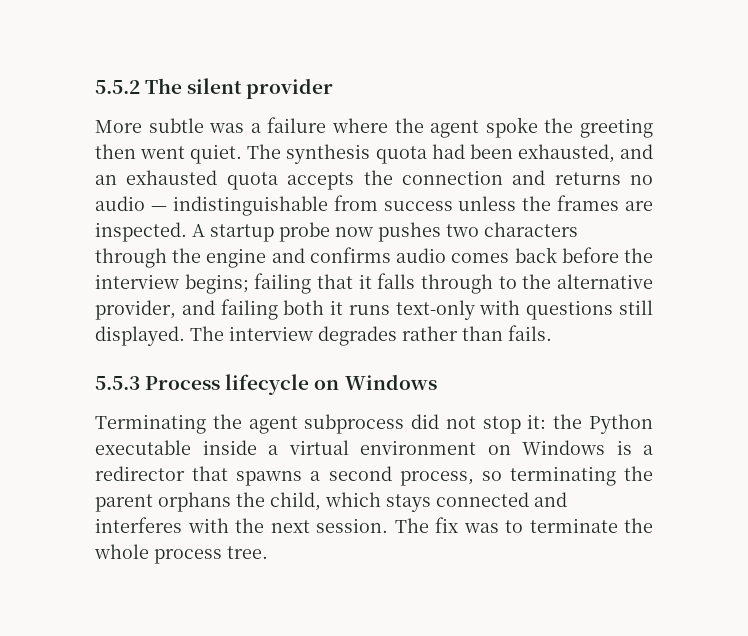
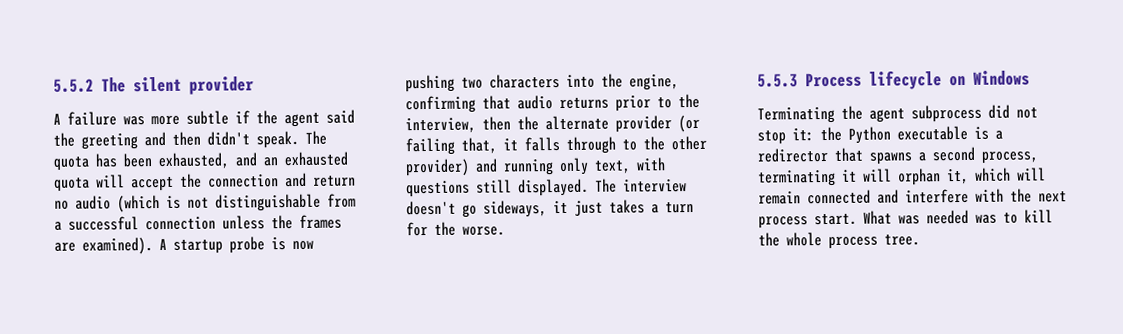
[95,117,538,138] More subtle was a failure where the agent spoke -> [53,109,355,128] A failure was more subtle if the agent said
[95,144,465,164] then went quiet. The synthesis quota had -> [144,130,327,149] [53,153,117,171] and then didn't speak. The quota has
[287,172,355,190] accepts -> [96,174,174,192] will accept
[554,172,621,185] returns -> [313,175,356,187] return
[150,195,453,216] — indistinguishable from success -> [117,193,356,213] [54,216,216,231] (which is not distinguishable from a successful connection
[95,222,187,242] inspected. -> [82,237,153,255] examined).
[335,222,578,242] [95,247,653,268] [95,273,353,294] now pushes two characters through the engine and confirms audio comes back before the interview begins; failing that -> [271,237,314,251] [405,73,679,93] [405,93,700,114] [405,114,700,134] [405,137,497,156] is now pushing two characters into the engine, confirming that audio returns prior to the interview, then the alternate provider (or failing that,
[557,274,654,289] [95,299,475,320] alternative provider, and failing both it runs text-only -> [671,135,707,151] [405,157,631,177] other provider) and running only text,
[318,325,552,346] degrades rather than fails. -> [406,199,694,218] [406,221,505,237] doesn't go sideways, it just takes a turn for the worse.
[202,440,605,455] inside a virtual environment on Windows -> (968, 133) none
[481,466,653,486] [95,492,431,512] so terminating the parent orphans the child, which stays -> [758,167,1046,187] [758,191,801,205] terminating it will orphan it, which will remain
[95,517,182,533] interferes -> [905,188,969,204] interfere
[316,517,458,533] session. The fix -> [758,209,969,229] process start. What was needed
[529,518,618,533] terminate -> [1024,209,1053,223] kill

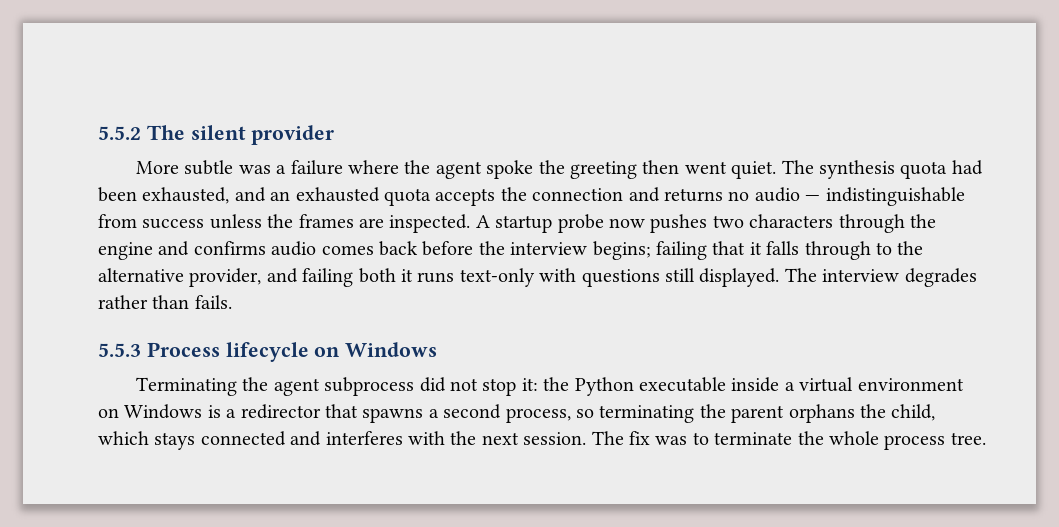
[53,109,355,128] A failure was more subtle if the agent said -> [136,160,534,179] More subtle was a failure where the agent spoke
[144,130,327,149] [53,153,117,171] and then didn't speak. The quota has -> [642,160,983,179] then went quiet. The synthesis quota had
[96,174,174,192] will accept -> [435,188,496,206] accepts
[313,175,356,187] return -> [663,188,723,202] returns
[117,193,356,213] [54,216,216,231] (which is not distinguishable from a successful connection -> [805,187,965,206] [98,214,205,229] — indistinguishable from success
[82,237,153,255] examined). -> [389,214,471,233] inspected.
[271,237,314,251] [405,73,679,93] [405,93,700,114] [405,114,700,134] [405,137,497,156] is now pushing two characters into the engine, confirming that audio returns prior to the interview, then the alternate provider (or failing that, -> [608,214,936,233] [98,241,746,260] now pushes two characters through the engine and confirms audio comes back before the interview begins; failing that
[671,135,707,151] [405,157,631,177] other provider) and running only text, -> [98,268,535,287] alternative provider, and failing both it runs text-only
[406,199,694,218] [406,221,505,237] doesn't go sideways, it just takes a turn for the worse. -> [904,268,977,287] [98,295,232,309] degrades rather than fails.
(968, 133) none -> [731,377,964,392] [98,404,203,419] inside a virtual environment on Windows
[758,167,1046,187] [758,191,801,205] terminating it will orphan it, which will remain -> [575,404,936,423] [98,431,196,450] so terminating the parent orphans the child, which stays
[905,188,969,204] interfere -> [325,431,403,445] interferes
[758,209,969,229] process start. What was needed -> [523,431,650,445] session. The fix
[1024,209,1053,223] kill -> [714,432,793,445] terminate

